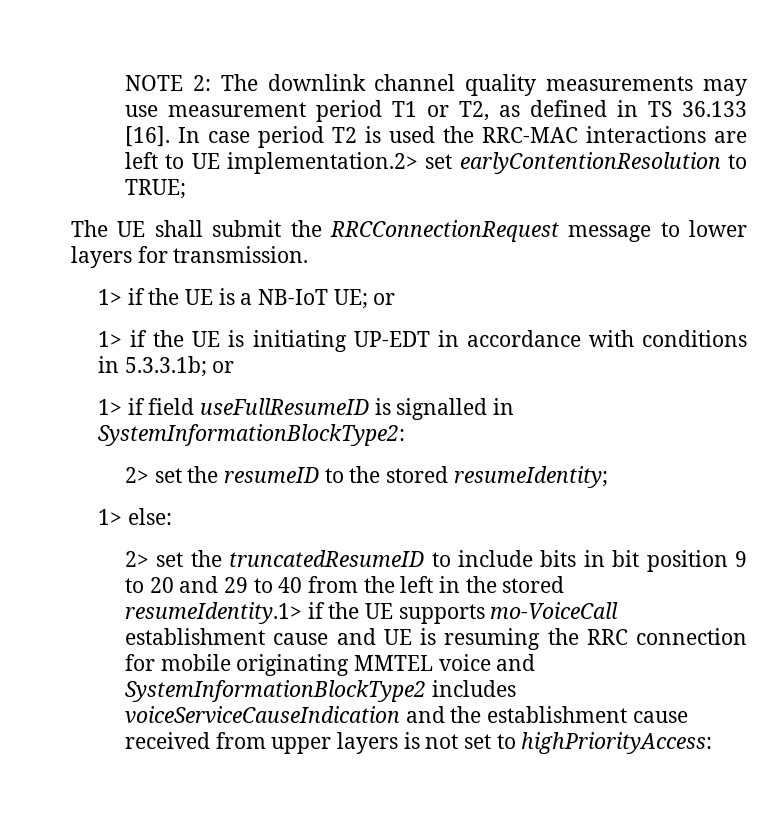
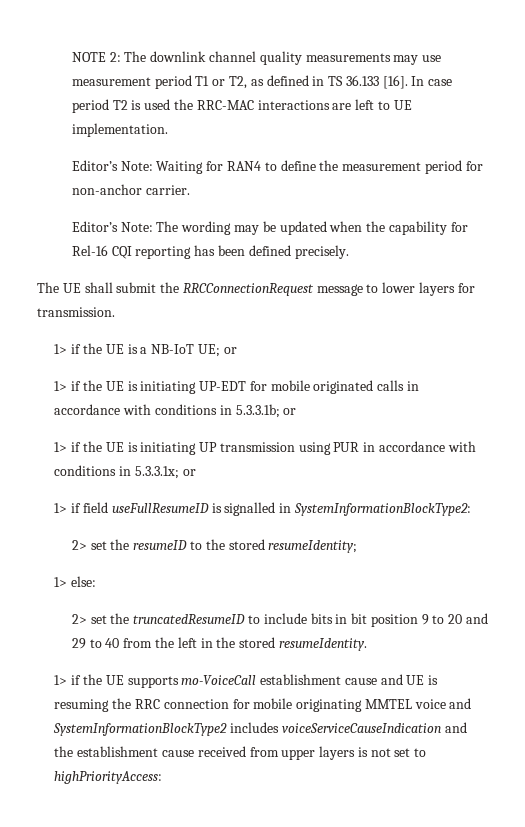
[227,152,747,174] [125,179,187,199] implementation.2> set earlyContentionResolution to TRUE; -> [71,123,168,137] [71,160,483,174] [71,184,190,195] [71,221,468,235] [71,245,349,259] implementation. // Editor’s Note: Waiting for RAN4 to define the measurement period for non-anchor carrier. // Editor’s Note: The wording may be updated when the capability for Rel-16 CQI reporting has been defined precisely.
(430, 339) none -> [249,380,405,394] for mobile originated calls
(235, 367) none -> [54,441,476,455] [54,465,196,479] // 1> if the UE is initiating UP transmission using PUR in accordance with conditions in 5.3.3.1x; or
[125,602,303,624] resumeIdentity.1> -> [278,638,367,651] [54,675,68,685] resumeIdentity. // 1>

